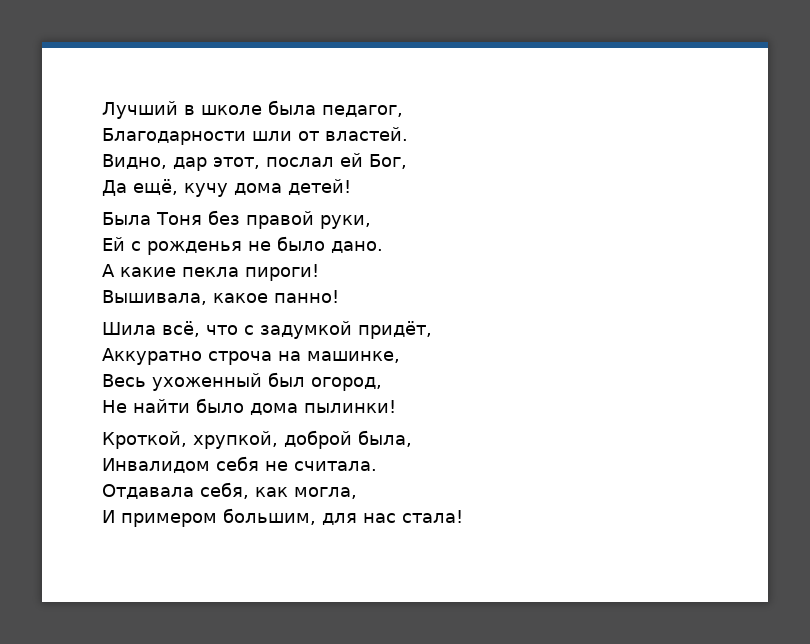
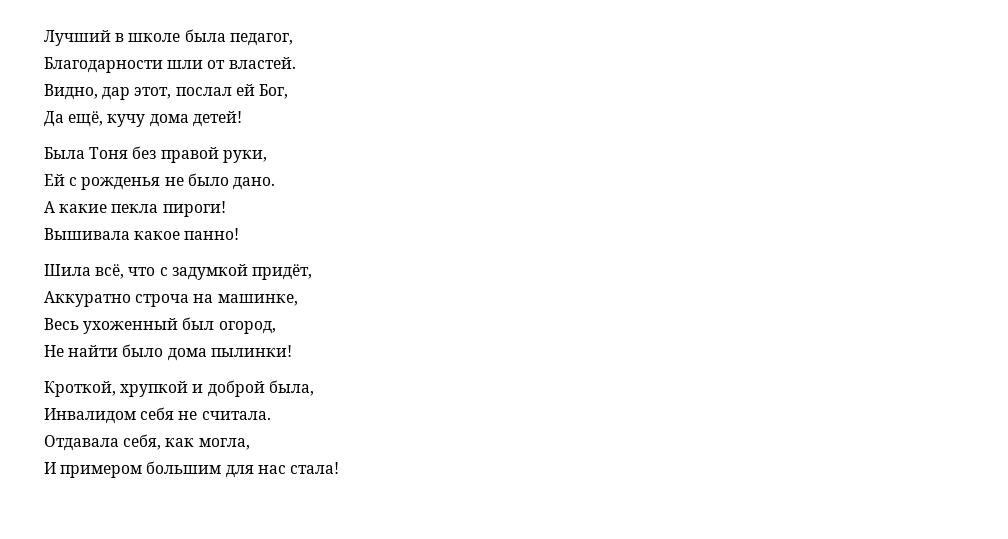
[102,290,207,305] Вышивала, -> [44,228,130,240] Вышивала
[193,431,278,449] хрупкой, -> [120,381,204,397] хрупкой и
[223,508,316,525] большим, -> [146,461,222,474] большим

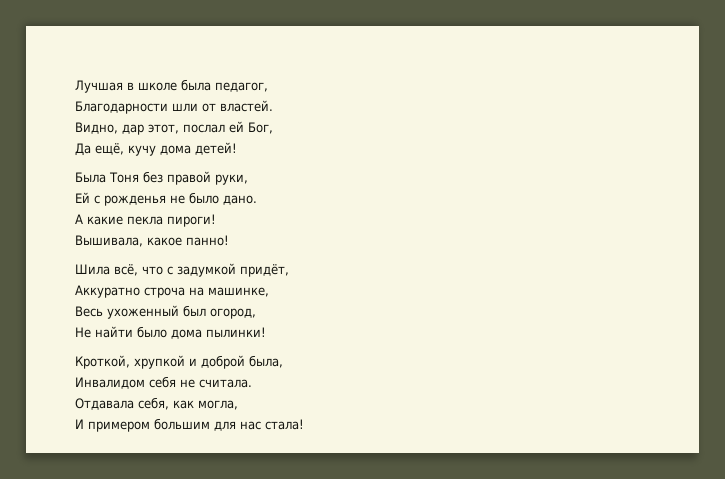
[44,30,111,46] Лучший -> [75,80,123,93] Лучшая
[44,228,130,240] Вышивала -> [75,235,143,247] Вышивала,

